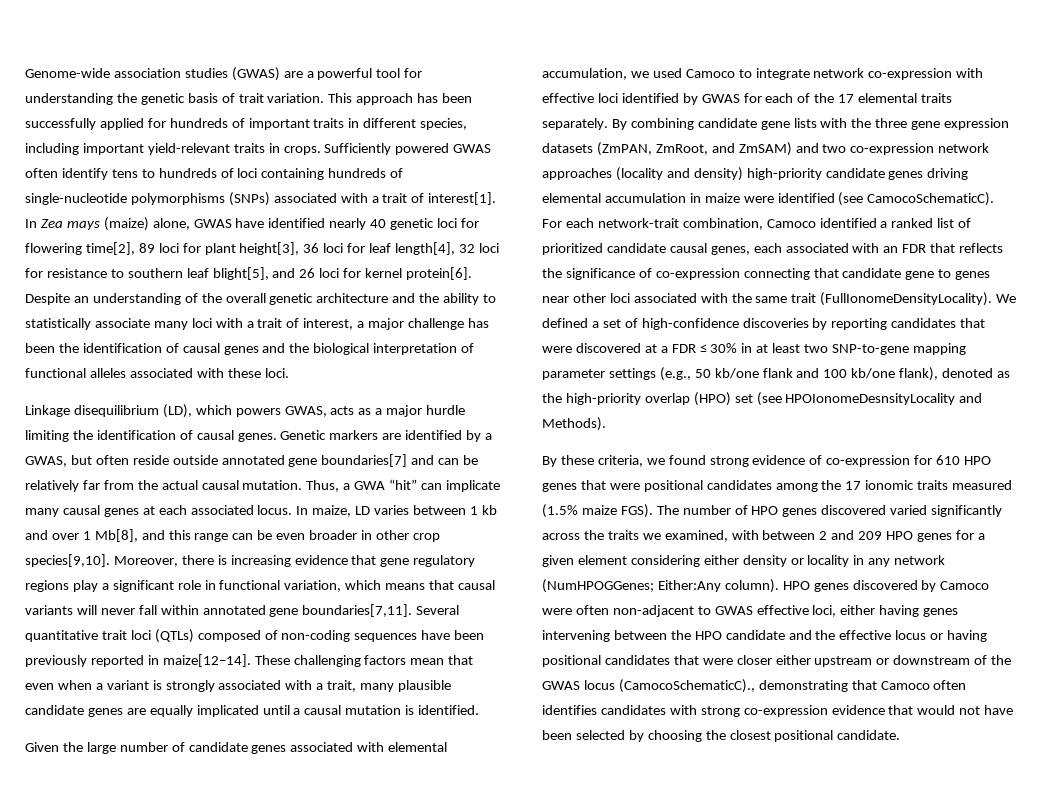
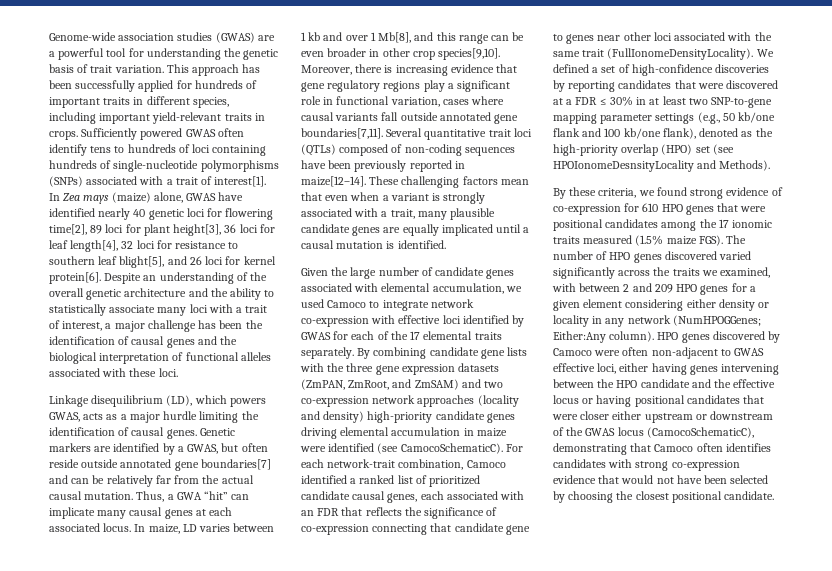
[345,580,496,590] [25,605,199,615] which means that causal variants will never fall within -> [442,96,505,105] [301,112,438,121] cases where causal variants fall outside
[618,679,755,693] (CamocoSchematicC)., -> [646,427,754,438] (CamocoSchematicC),

